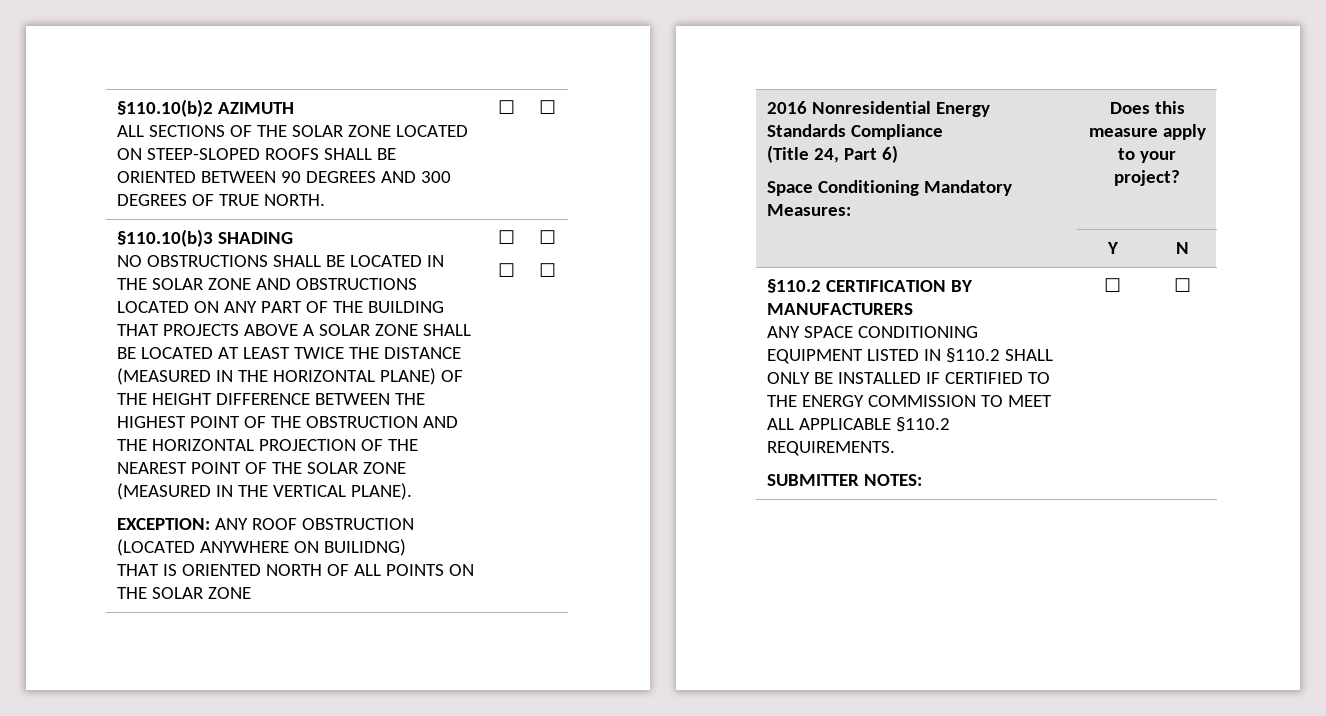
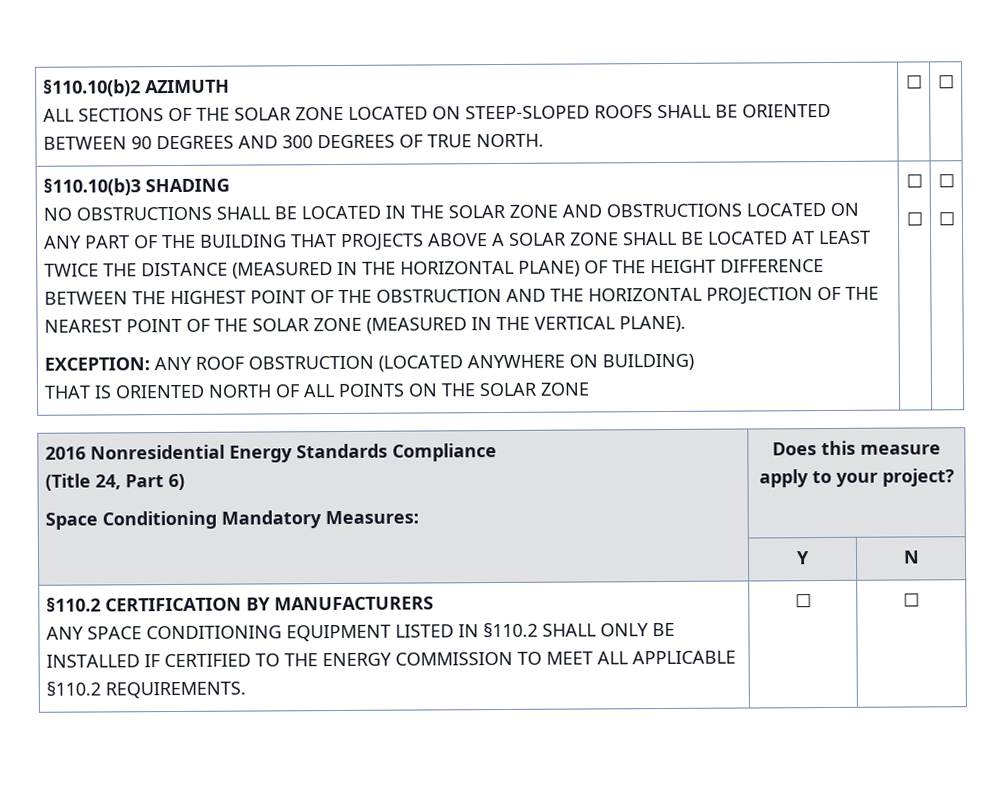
[324,539,407,556] BUILIDNG) -> [601,353,694,371] BUILDING)
[767,474,923,486] // SUBMITTER NOTES: -> (246, 690) none

